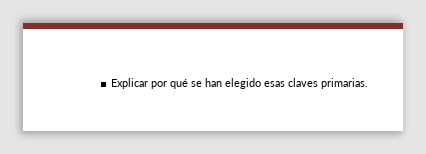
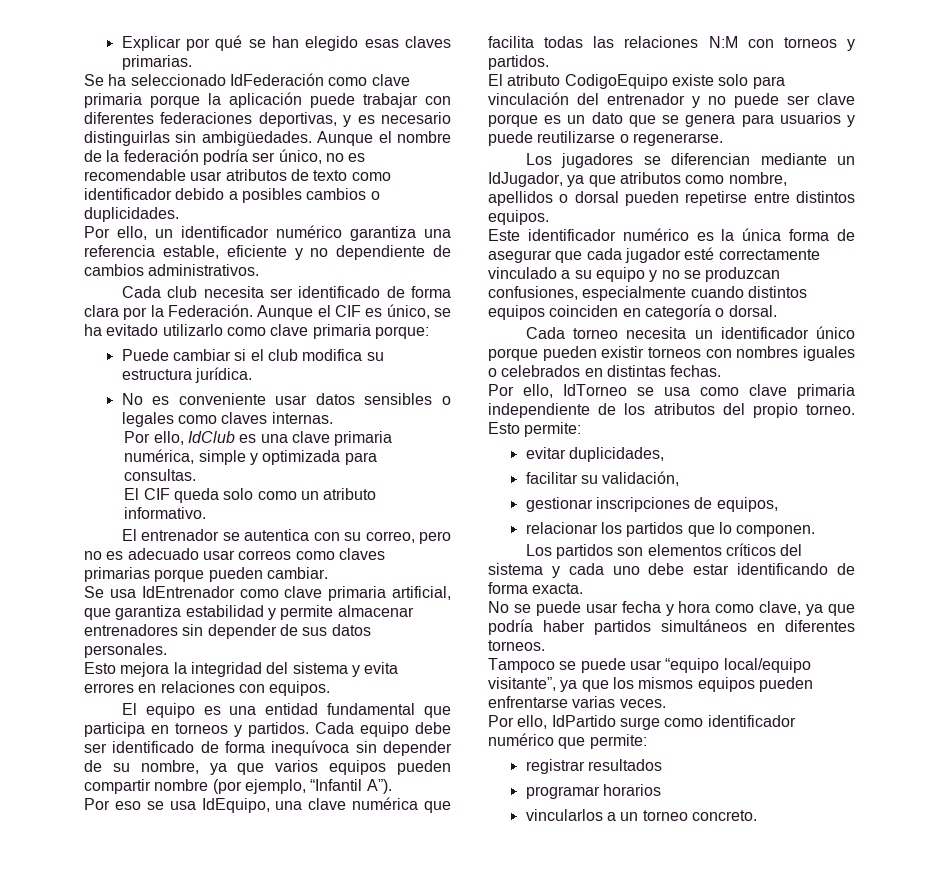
(369, 83) none -> [84,73,410,86] [84,92,451,108] [84,112,452,127] [84,131,451,146] [84,149,366,165] [84,169,391,181] [84,188,380,203] [84,207,179,222] [84,225,451,241] [84,245,452,260] [84,264,260,276] [121,286,451,298] [84,304,451,320] [84,324,429,339] [121,349,384,361] [121,367,253,383] [121,393,452,405] [121,412,333,427] [124,431,393,446] [124,449,377,465] [124,469,197,481] [124,488,377,503] [124,507,207,519] [121,529,451,544] [84,548,385,560] [84,567,328,582] [84,586,451,601] [84,605,414,620] [84,624,371,639] [84,643,167,658] [84,662,399,677] [84,681,331,696] [121,703,451,718] [84,722,451,737] [84,740,452,756] [84,760,451,775] [84,779,392,794] [84,797,451,813] [488,36,855,51] [488,55,549,70] [488,74,785,89] [488,92,855,108] [488,112,855,127] [488,131,723,146] [525,153,855,168] [488,172,787,187] [488,191,855,206] [488,210,549,225] [488,228,855,241] [488,247,820,263] [488,267,781,282] [488,286,807,301] [488,304,777,320] [525,326,856,339] [488,346,855,361] [488,365,722,377] [488,384,855,399] [488,403,855,418] [488,422,582,437] [525,447,665,462] [525,471,680,486] [525,497,778,512] [525,522,816,537] [525,543,803,559] [488,563,855,578] [488,582,584,594] [488,601,855,616] [488,619,855,635] [488,640,545,651] [488,658,811,673] [488,677,813,692] [488,696,666,708] [488,715,796,730] [488,733,647,749] [525,759,663,774] [525,784,662,799] [525,809,758,821] // Se ha seleccionado IdFederación como clave primaria porque la aplicación puede trabajar con diferentes federaciones deportivas, y es necesario distinguirlas sin ambigüedades. Aunque el nombre de la federación podría ser único, no es recomendable usar atributos de texto como identificador debido a posibles cambios o duplicidades. // Por ello, un identificador numérico garantiza una referencia estable, eficiente y no dependiente de cambios administrativos. // Cada club necesita ser identificado de forma clara por la Federación. Aunque el CIF es único, se ha evitado utilizarlo como clave primaria porque: // Puede cambiar si el club modifica su estructura jurídica. // No es conveniente usar datos sensibles o legales como claves internas. // Por ello, IdClub es una clave primaria numérica, simple y optimizada para consultas. // El CIF queda solo como un atributo informativo. // El entrenador se autentica con su correo, pero no es adecuado usar correos como claves primarias porque pueden cambiar. // Se usa IdEntrenador como clave primaria artificial, que garantiza estabilidad y permite almacenar entrenadores sin depender de sus datos personales. // Esto mejora la integridad del sistema y evita errores en relaciones con equipos. // El equipo es una entidad fundamental que participa en torneos y partidos. Cada equipo debe ser identificado de forma inequívoca sin depender de su nombre, ya que varios equipos pueden compartir nombre (por ejemplo, “Infantil A”). // Por eso se usa IdEquipo, una clave numérica que facilita todas las relaciones N:M con torneos y partidos. // El atributo CodigoEquipo existe solo para vinculación del entrenador y no puede ser clave porque es un dato que se genera para usuarios y puede reutilizarse o regenerarse. // Los jugadores se diferencian mediante un IdJugador, ya que atributos como nombre, apellidos o dorsal pueden repetirse entre distintos equipos. // Este identificador numérico es la única forma de asegurar que cada jugador esté correctamente vinculado a su equipo y no se produzcan confusiones, especialmente cuando distintos equipos coinciden en categoría o dorsal. // Cada torneo necesita un identificador único porque pueden existir torneos con nombres iguales o celebrados en distintas fechas. // Por ello, IdTorneo se usa como clave primaria independiente de los atributos del propio torneo. Esto permite: // evitar duplicidades, // facilitar su validación, // gestionar inscripciones de equipos, // relacionar los partidos que lo componen. // Los partidos son elementos críticos del sistema y cada uno debe estar identificando de forma exacta. // No se puede usar fecha y hora como clave, ya que podría haber partidos simultáneos en diferentes torneos. // Tampoco se puede usar “equipo local/equipo visitante”, ya que los mismos equipos pueden enfrentarse varias veces. // Por ello, IdPartido surge como identificador numérico que permite: // registrar resultados // programar horarios // vincularlos a un torneo concreto.

